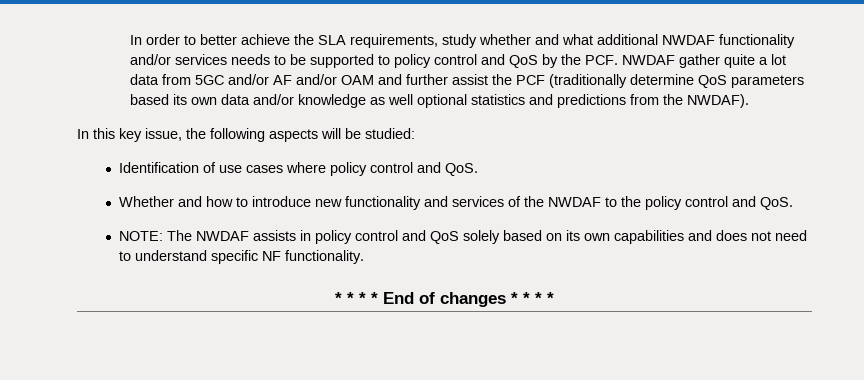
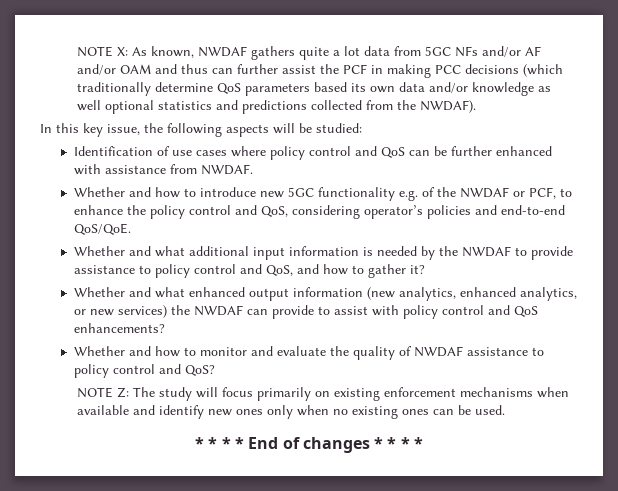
[129,34,795,48] [129,54,720,68] In order to better achieve the SLA requirements, study whether and what additional NWDAF functionality and/or services needs to be supported to policy control and QoS by the PCF. NWDAF gather -> [76,46,295,60] NOTE X: As known, NWDAF gathers
(224, 80) none -> [454,46,478,57] NFs
(402, 79) none -> [180,64,233,74] thus can
[548,74,627,88] (traditionally -> [370,64,563,78] [76,82,151,96] in making PCC decisions (which traditionally
(626, 101) none -> [310,100,362,110] collected
[445,163,479,176] QoS. -> [380,146,552,158] [73,164,253,175] QoS can be further enhanced with assistance from NWDAF.
[345,196,794,210] [119,230,808,244] [119,250,365,264] functionality and services of the NWDAF to the policy control and QoS. // NOTE: The NWDAF assists in policy control and QoS solely based on its own capabilities and does not need to understand specific NF functionality. -> [287,187,572,201] [73,205,565,219] [73,223,131,235] [73,246,573,260] [73,264,425,278] [73,287,577,301] [73,305,538,319] [73,323,165,333] [73,346,544,360] [73,364,215,378] [76,387,569,401] [76,405,505,419] 5GC functionality e.g. of the NWDAF or PCF, to enhance the policy control and QoS, considering operator’s policies and end-to-end QoS/QoE. // Whether and what additional input information is needed by the NWDAF to provide assistance to policy control and QoS, and how to gather it? // Whether and what enhanced output information (new analytics, enhanced analytics, or new services) the NWDAF can provide to assist with policy control and QoS enhancements? // Whether and how to monitor and evaluate the quality of NWDAF assistance to policy control and QoS? // NOTE Z: The study will focus primarily on existing enforcement mechanisms when available and identify new ones only when no existing ones can be used.

